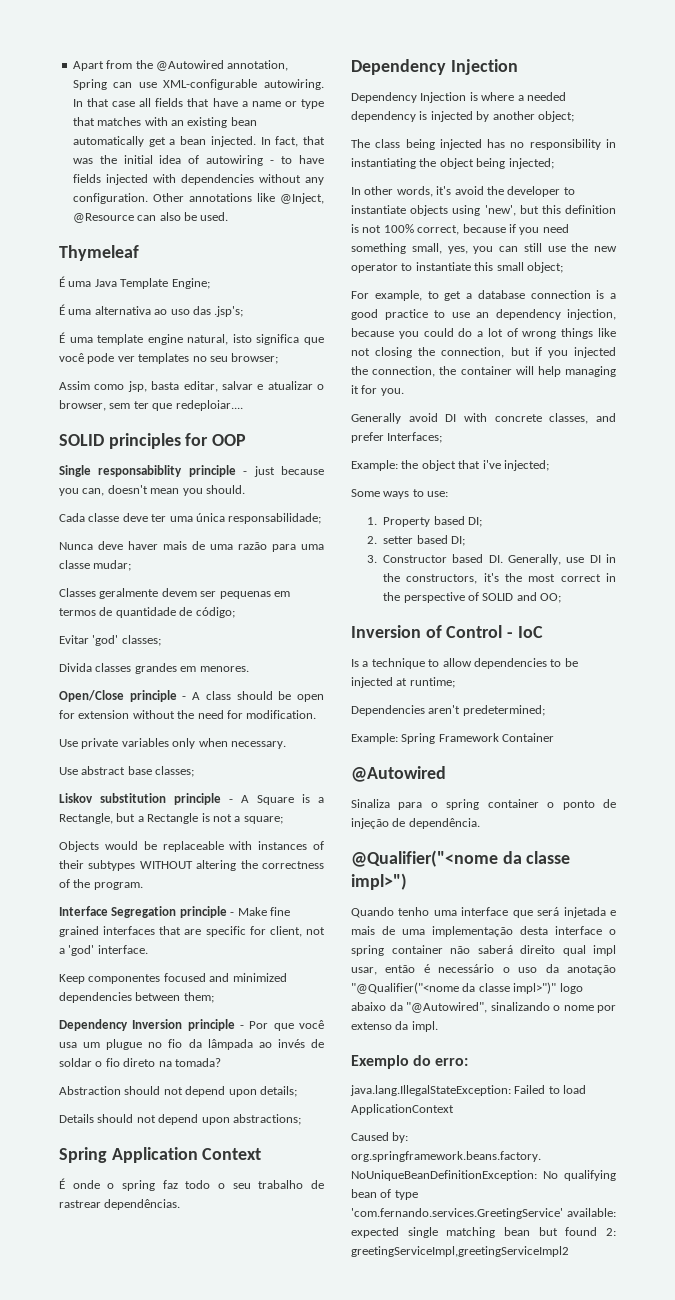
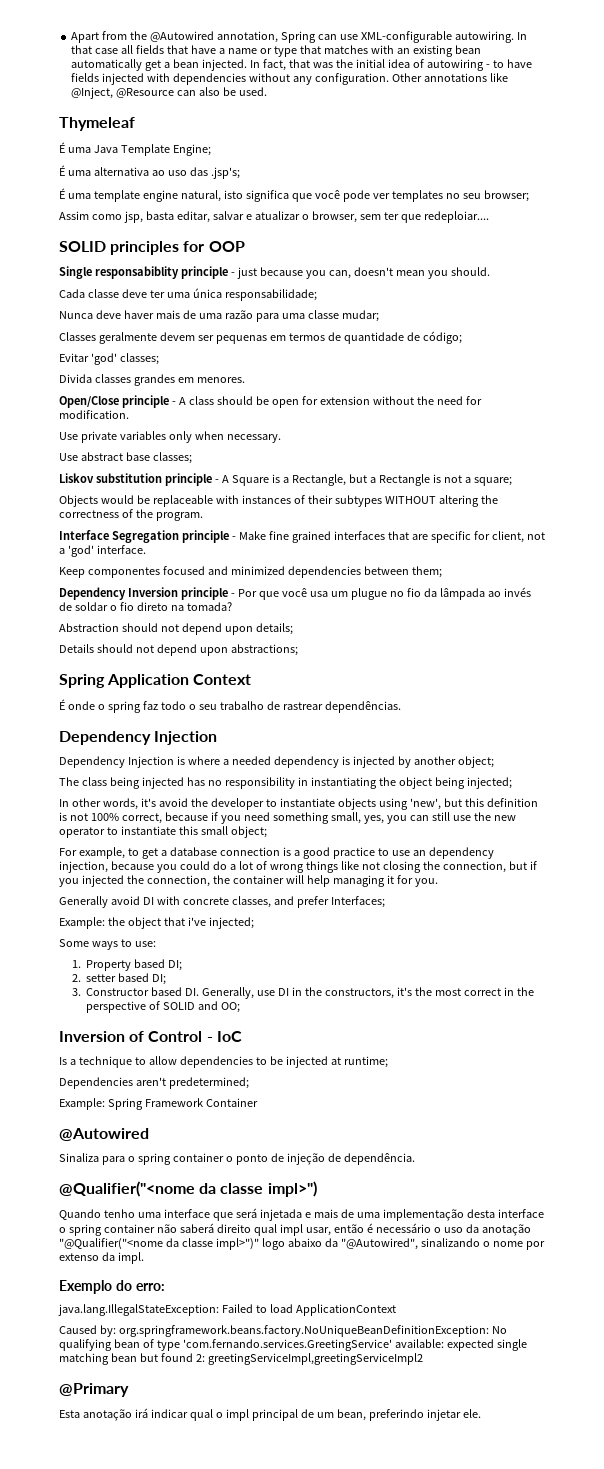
(569, 1251) none -> [59,1383,129,1397] [59,1408,481,1421] // @Primary // Esta anotação irá indicar qual o impl principal de um bean, preferindo injetar ele.

